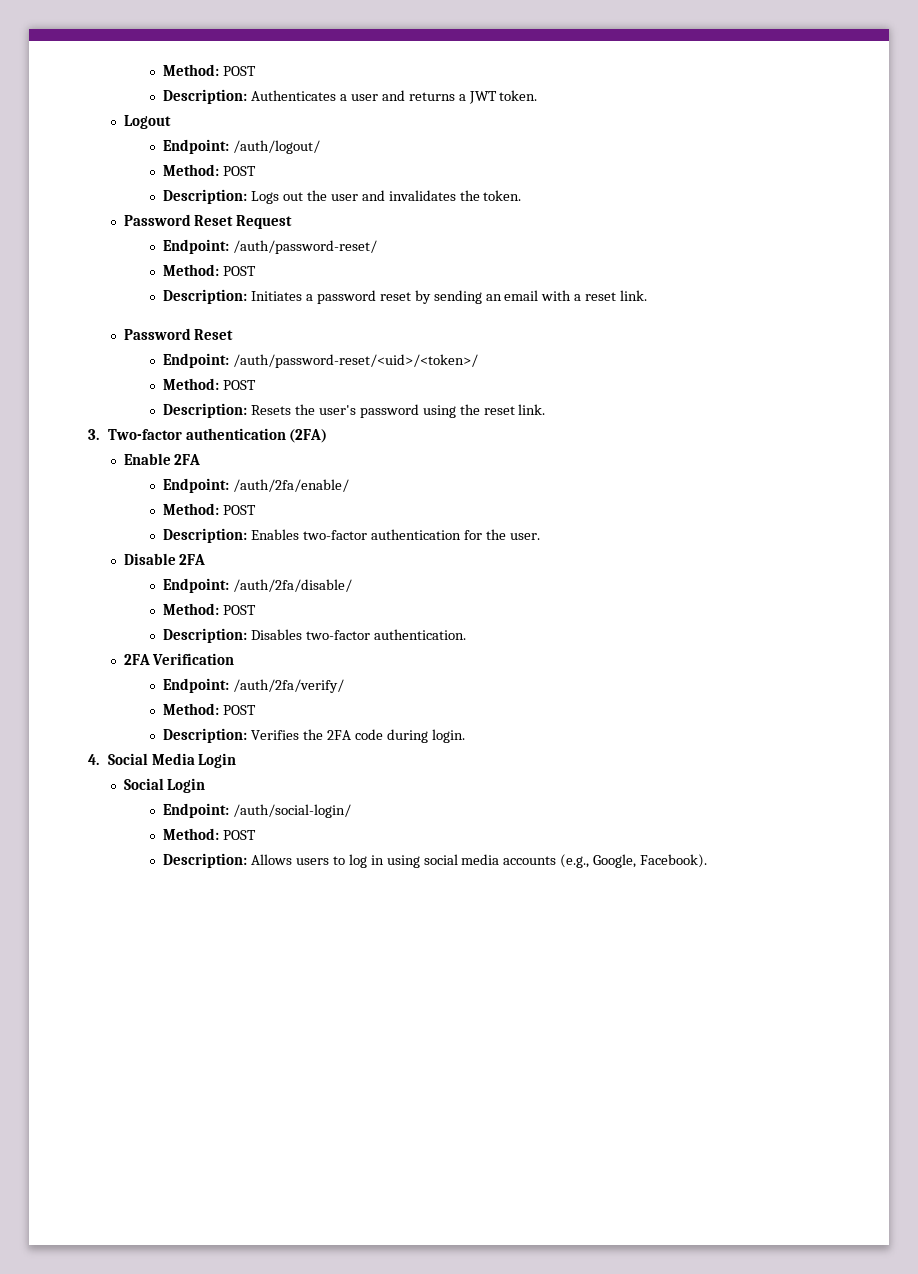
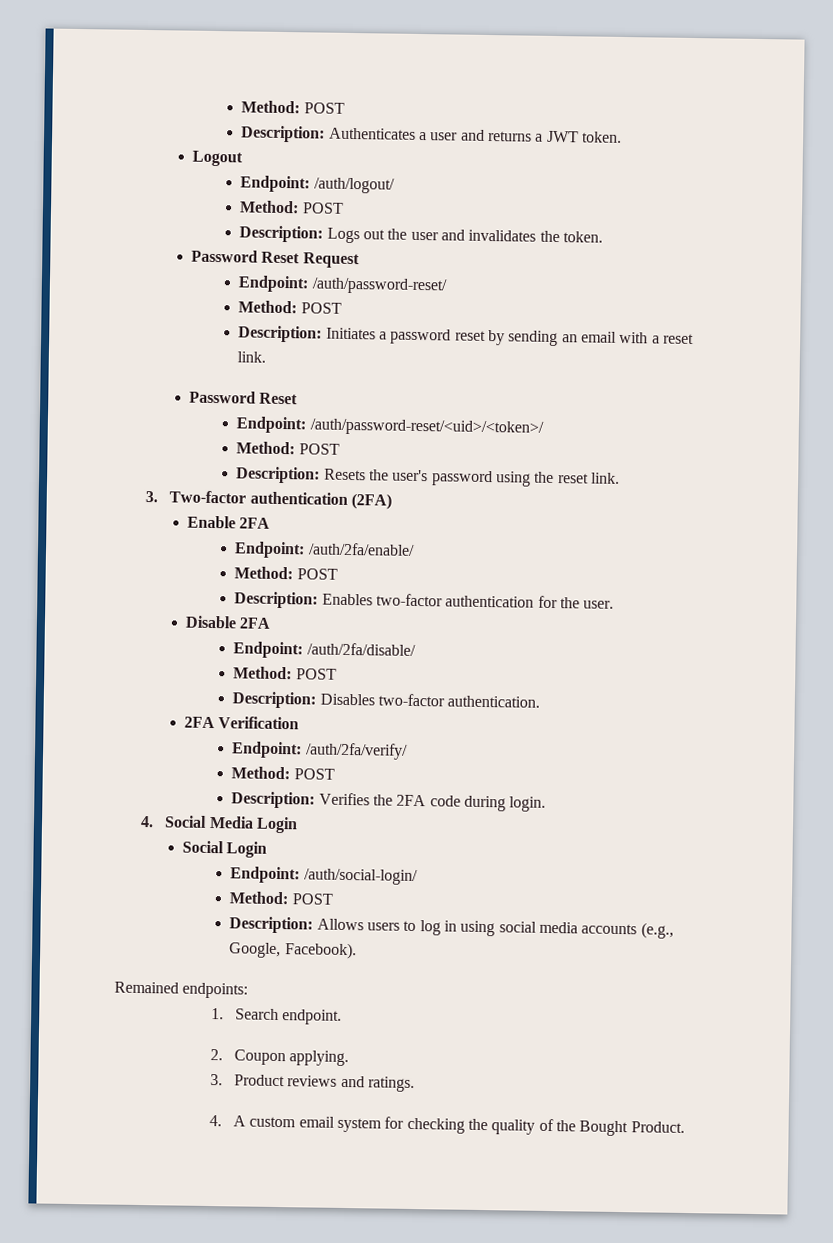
(708, 861) none -> [114,981,249,999] [210,1008,343,1025] [209,1049,350,1067] [209,1074,416,1093] [208,1115,685,1137] // Remained endpoints: // 1. Search endpoint. // 2. Coupon applying. // 3. Product reviews and ratings. // 4. A custom email system for checking the quality of the Bought Product.

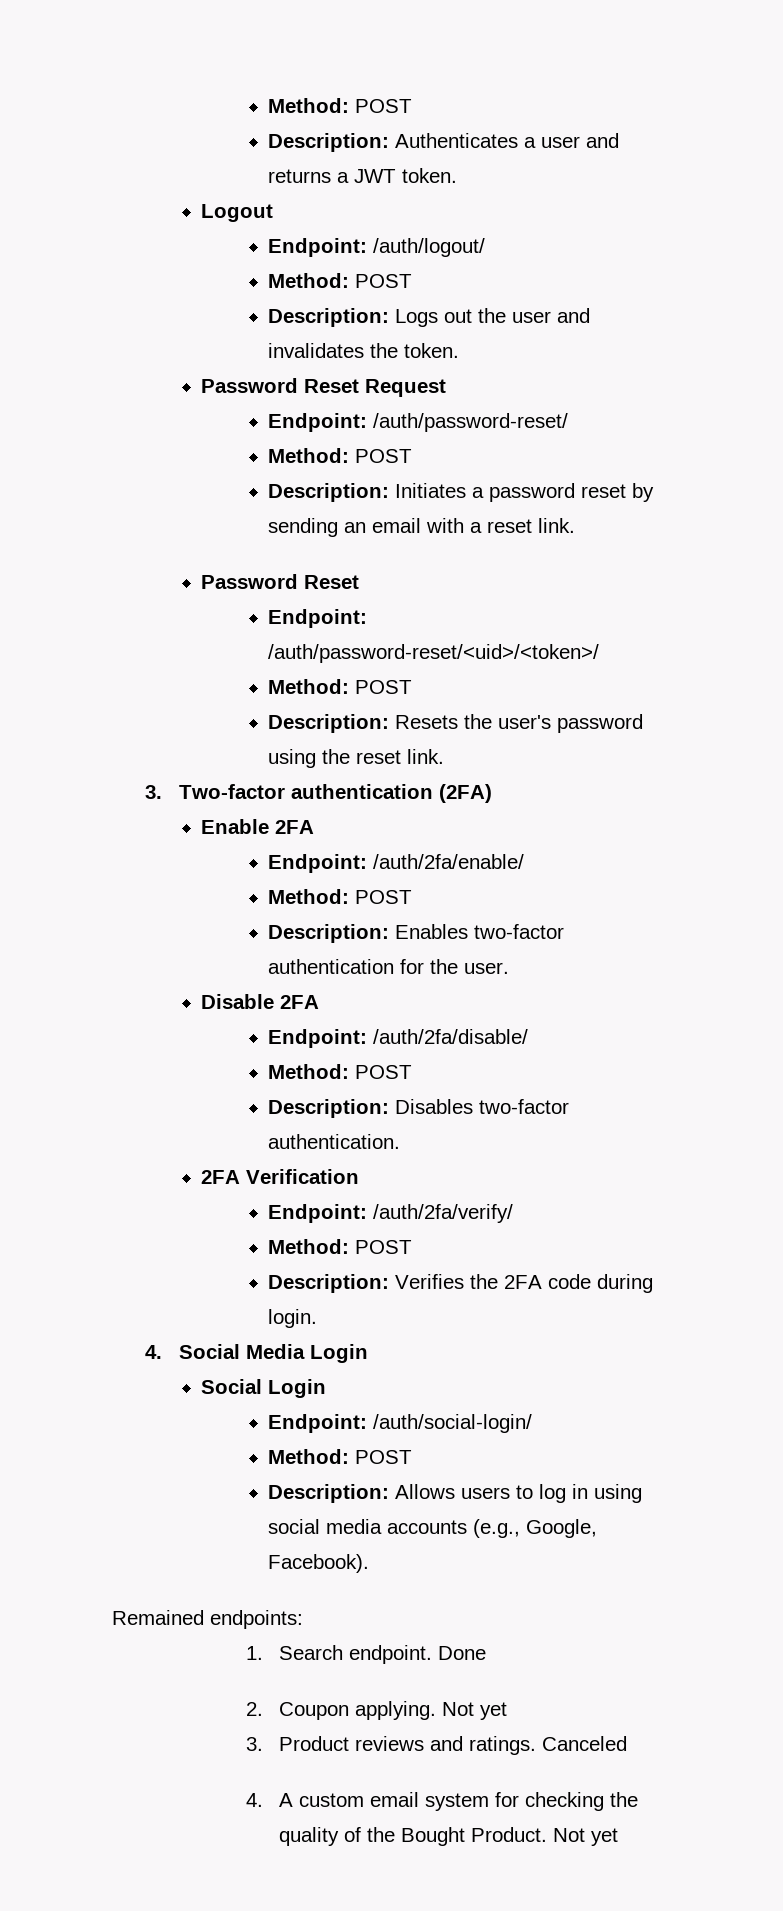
(343, 1017) none -> [438,1646,487,1660] Done
(350, 1058) none -> [442,1702,508,1720] Not yet
(416, 1084) none -> [542,1736,628,1751] Canceled
(685, 1127) none -> [553,1828,619,1846] Not yet

